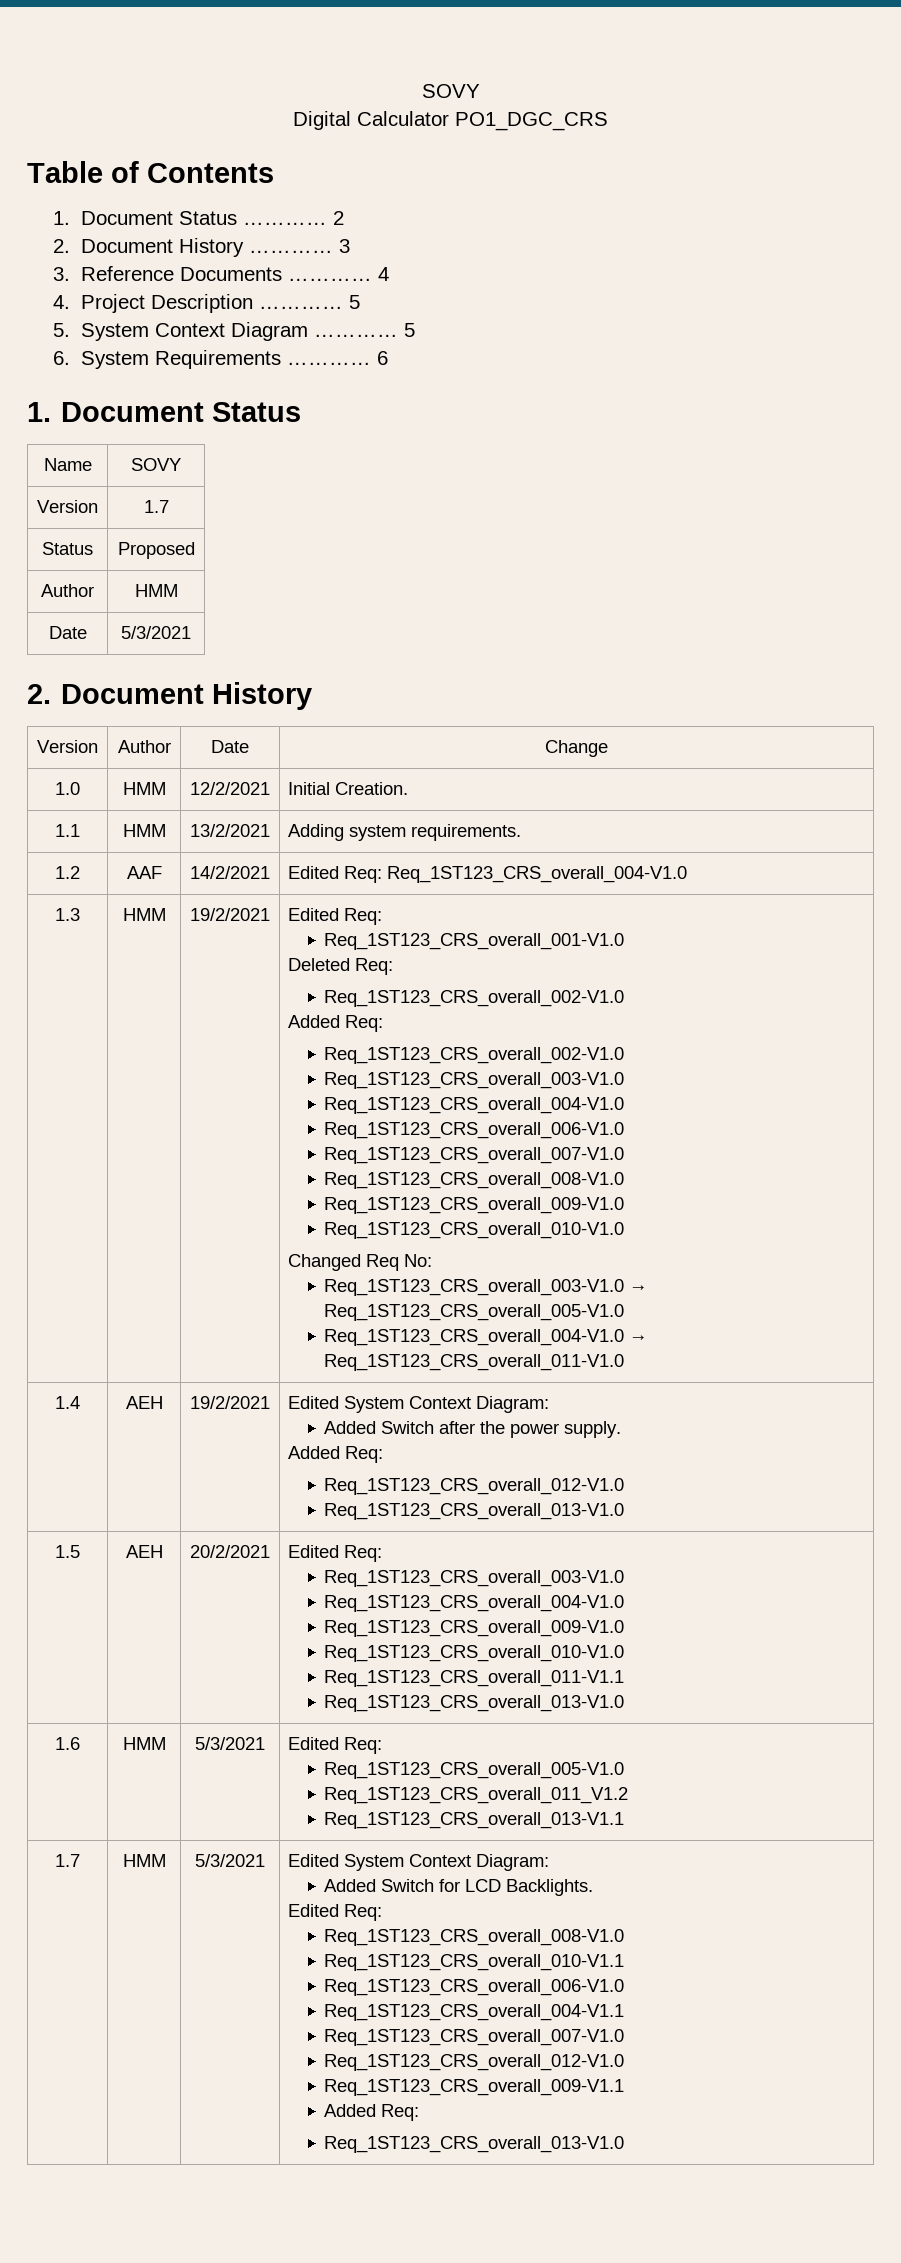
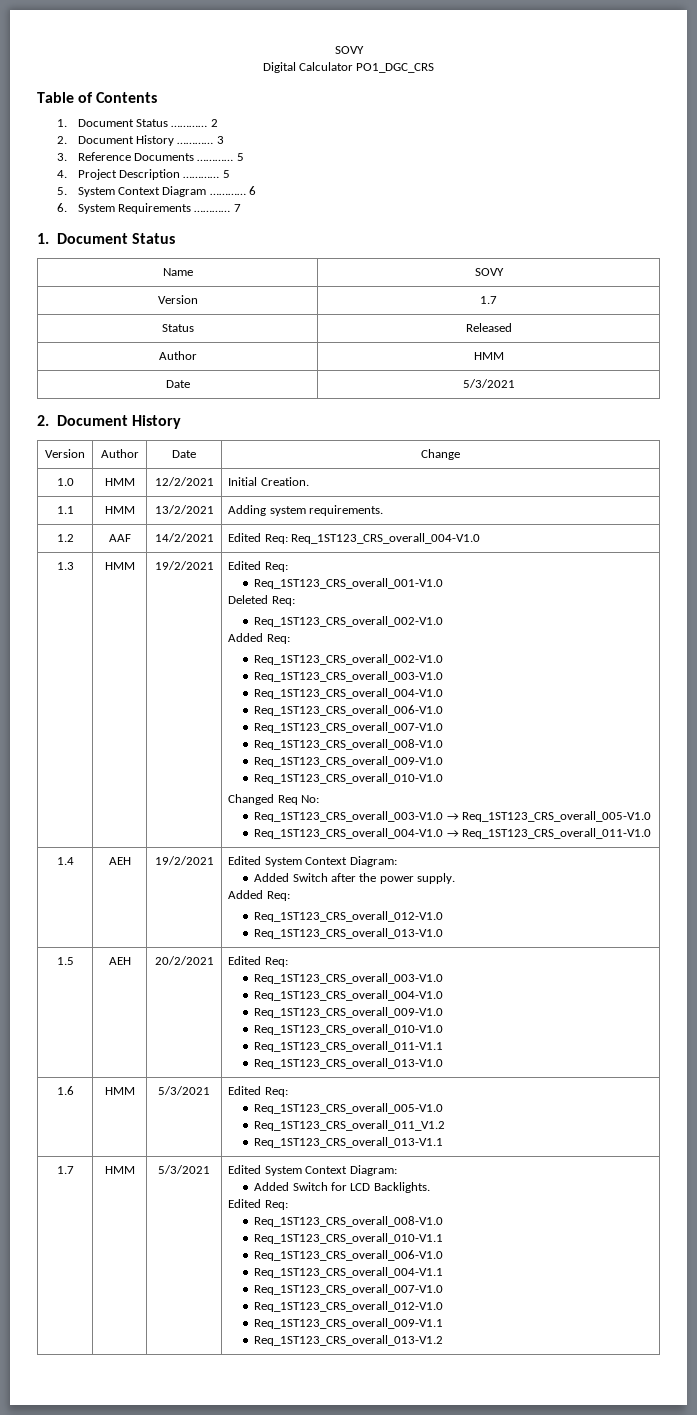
[377,267,389,281] 4 -> [236,153,244,161] 5
[403,323,415,337] 5 -> [249,186,257,195] 6
[376,351,388,365] 6 -> [233,204,241,212] 7
[117,542,195,559] Proposed -> [465,323,512,332] Released
[324,2104,420,2121] [324,2136,625,2153] Added Req: // Req_1ST123_CRS_overall_013-V1.0 -> [254,1335,444,1346] Req_1ST123_CRS_overall_013-V1.2

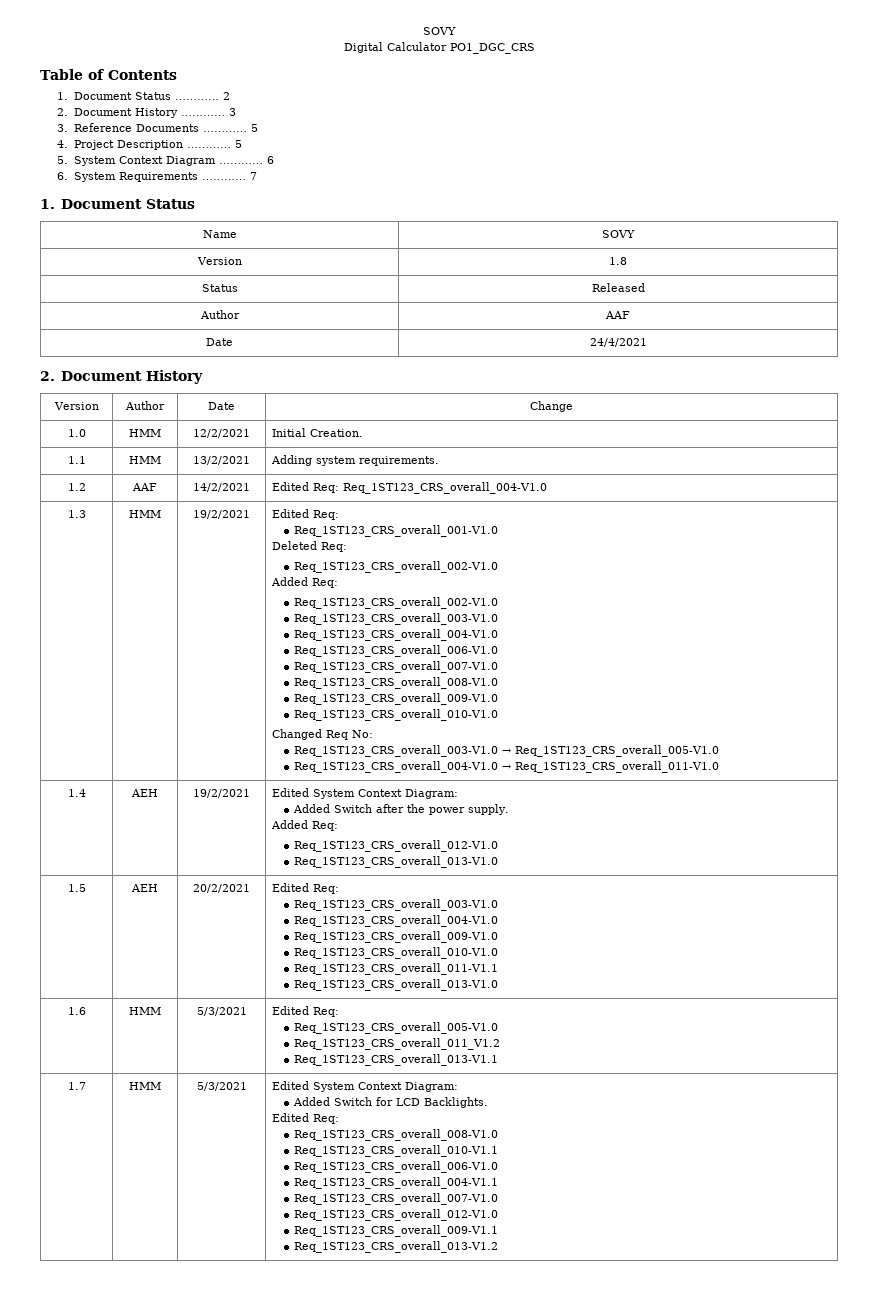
[480,296,497,304] 1.7 -> [609,257,627,265] 1.8
[473,352,504,360] [165,380,190,388] [462,379,515,388] HMM // Date | 5/3/2021 -> [605,311,630,319] [206,338,233,346] [589,338,647,347] AAF // Date | 24/4/2021

